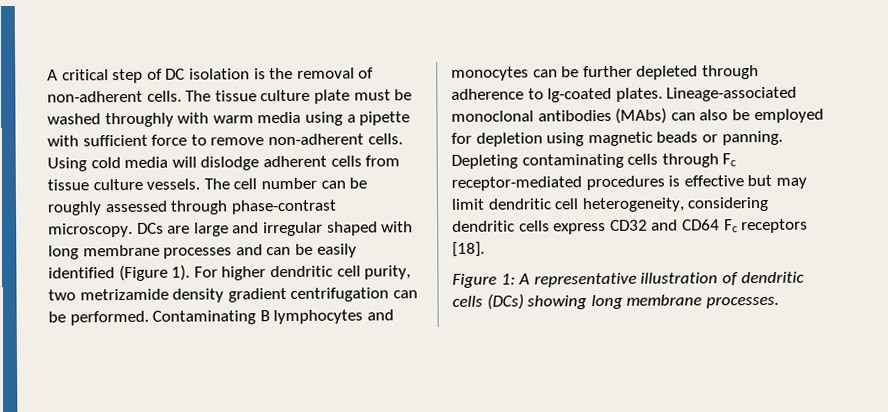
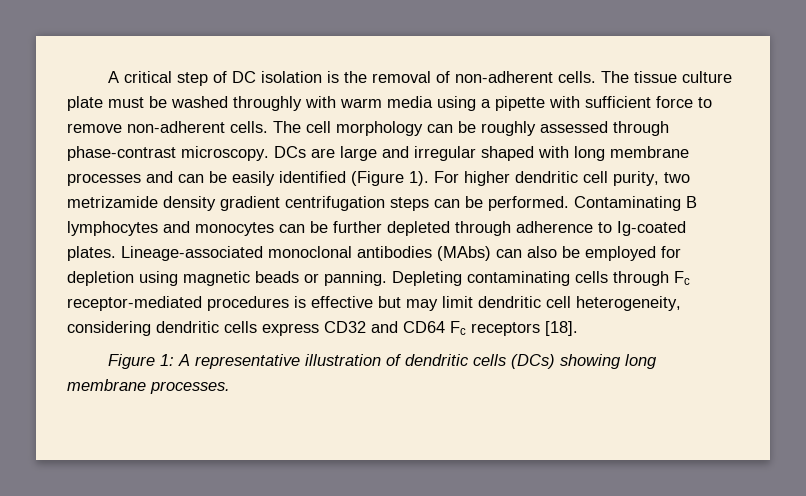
[47,155,401,172] [47,178,201,191] Using cold media will dislodge adherent cells from tissue culture vessels. -> (268, 127) none
[260,177,317,190] number -> [336,121,423,136] morphology
(390, 294) none -> [390,197,429,211] steps

